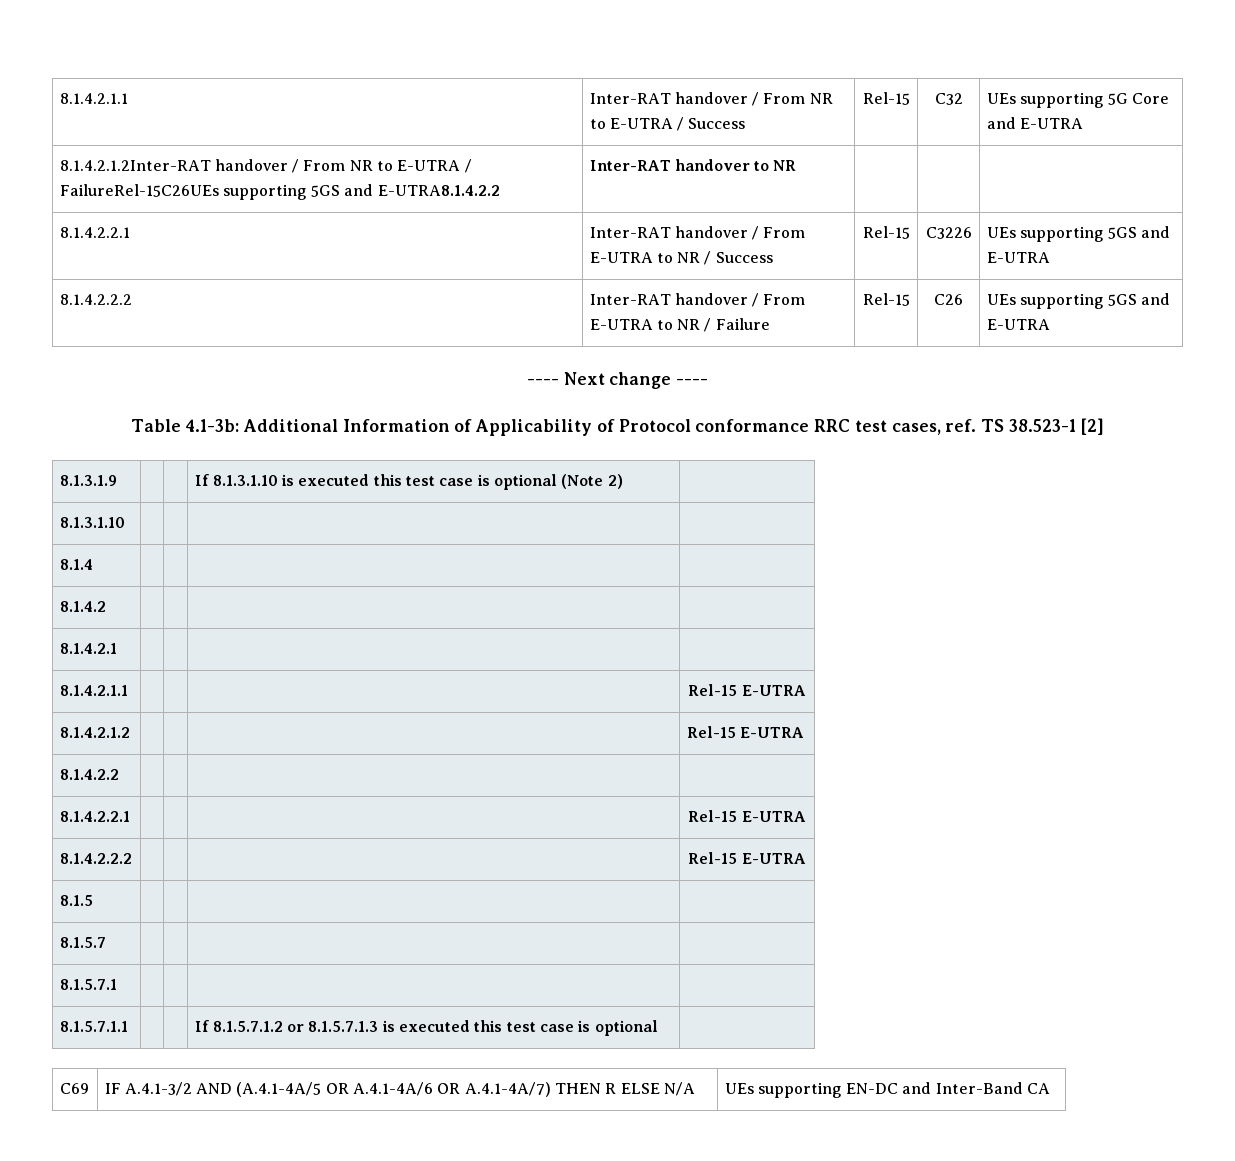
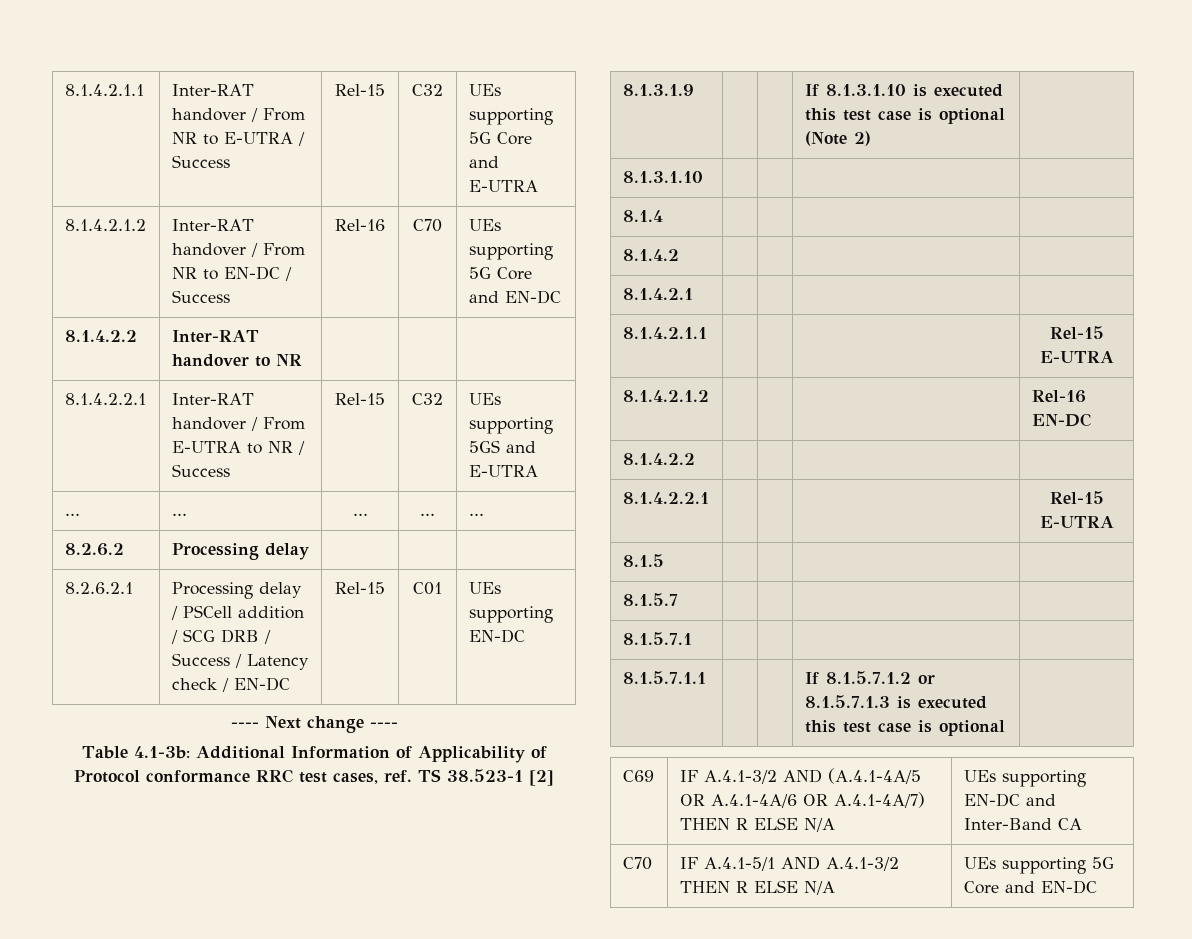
[59,159,472,173] [59,184,500,200] 8.1.4.2.1.2Inter-RAT handover / From NR to E-UTRA / FailureRel-15C26UEs supporting 5GS and E-UTRA8.1.4.2.2 -> [64,219,146,231] [171,219,254,231] [171,243,305,257] [171,266,292,281] [171,290,230,303] [335,219,385,231] [413,219,442,232] [468,219,501,231] [468,243,553,260] [468,267,532,280] [468,290,561,304] [64,330,137,342] 8.1.4.2.1.2 | Inter-RAT handover / From NR to EN-DC / Success | Rel-16 | C70 | UEs supporting 5G Core and EN-DC // 8.1.4.2.2
[925,227,972,239] [986,226,1171,242] [986,252,1050,263] [59,294,132,305] [589,293,806,307] [589,318,770,332] [862,293,910,306] [934,294,963,305] [986,293,1171,309] [986,319,1050,330] C3226 | UEs supporting 5GS and E-UTRA // 8.1.4.2.2.2 | Inter-RAT handover / From E-UTRA to NR / Failure | Rel-15 | C26 | UEs supporting 5GS and E-UTRA -> [412,393,443,405] [468,393,501,405] [468,417,553,434] [468,440,536,453] [468,465,538,477] [64,513,80,516] [171,513,187,516] [352,513,368,516] [420,513,435,516] [468,513,484,516] [64,543,124,556] [171,543,309,560] [64,582,133,594] [171,582,302,599] [170,605,304,620] [170,629,271,644] [171,653,309,670] [171,677,290,692] [335,582,385,594] [413,582,442,595] [468,582,501,594] [468,606,553,623] [468,629,525,643] C32 | UEs supporting 5GS and E-UTRA // ... | ... | ... | ... | ... // 8.2.6.2 | Processing delay | | | // 8.2.6.2.1 | Processing delay / PSCell addition / SCG DRB / Success / Latency check / EN-DC | Rel-15 | C01 | UEs supporting EN-DC
[686,726,804,738] Rel-15 E-UTRA -> [1031,390,1086,403] [1031,413,1091,427] Rel-16 EN-DC
[59,853,132,864] [688,852,806,864] // 8.1.4.2.2.2 | | | | Rel-15 E-UTRA -> (1114, 522) none
(1051, 1088) none -> [622,857,652,870] [679,856,899,871] [679,880,835,895] [963,857,1114,874] [963,880,1097,894] // C70 | IF A.4.1-5/1 AND A.4.1-3/2 THEN R ELSE N/A | UEs supporting 5G Core and EN-DC

